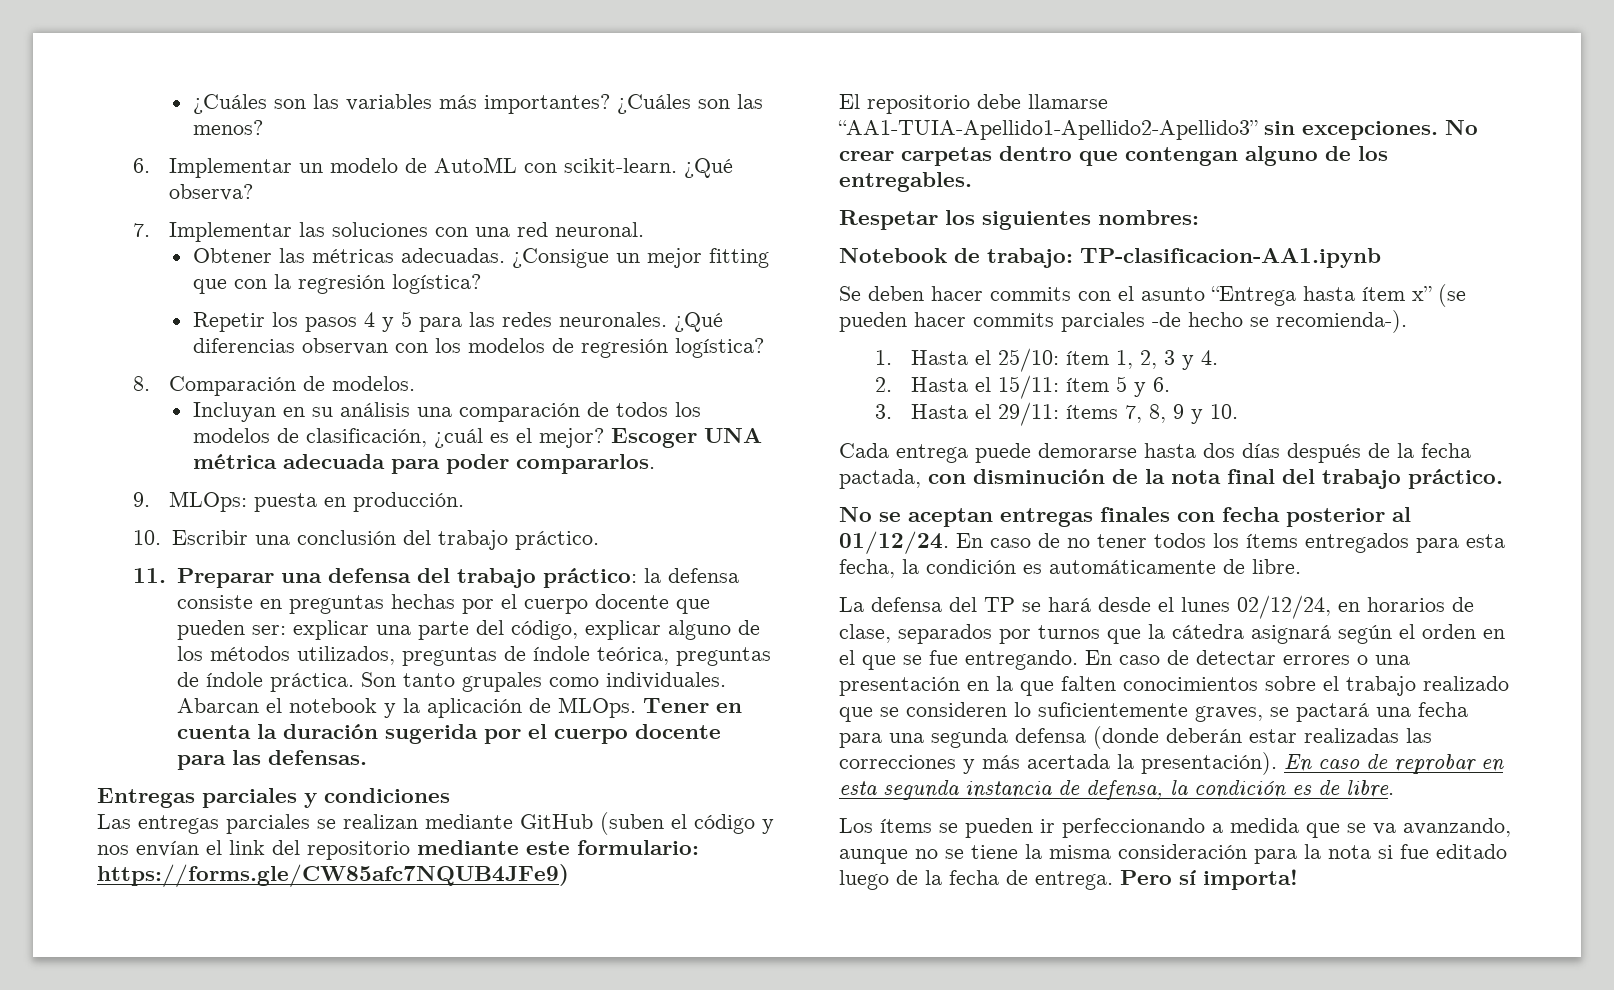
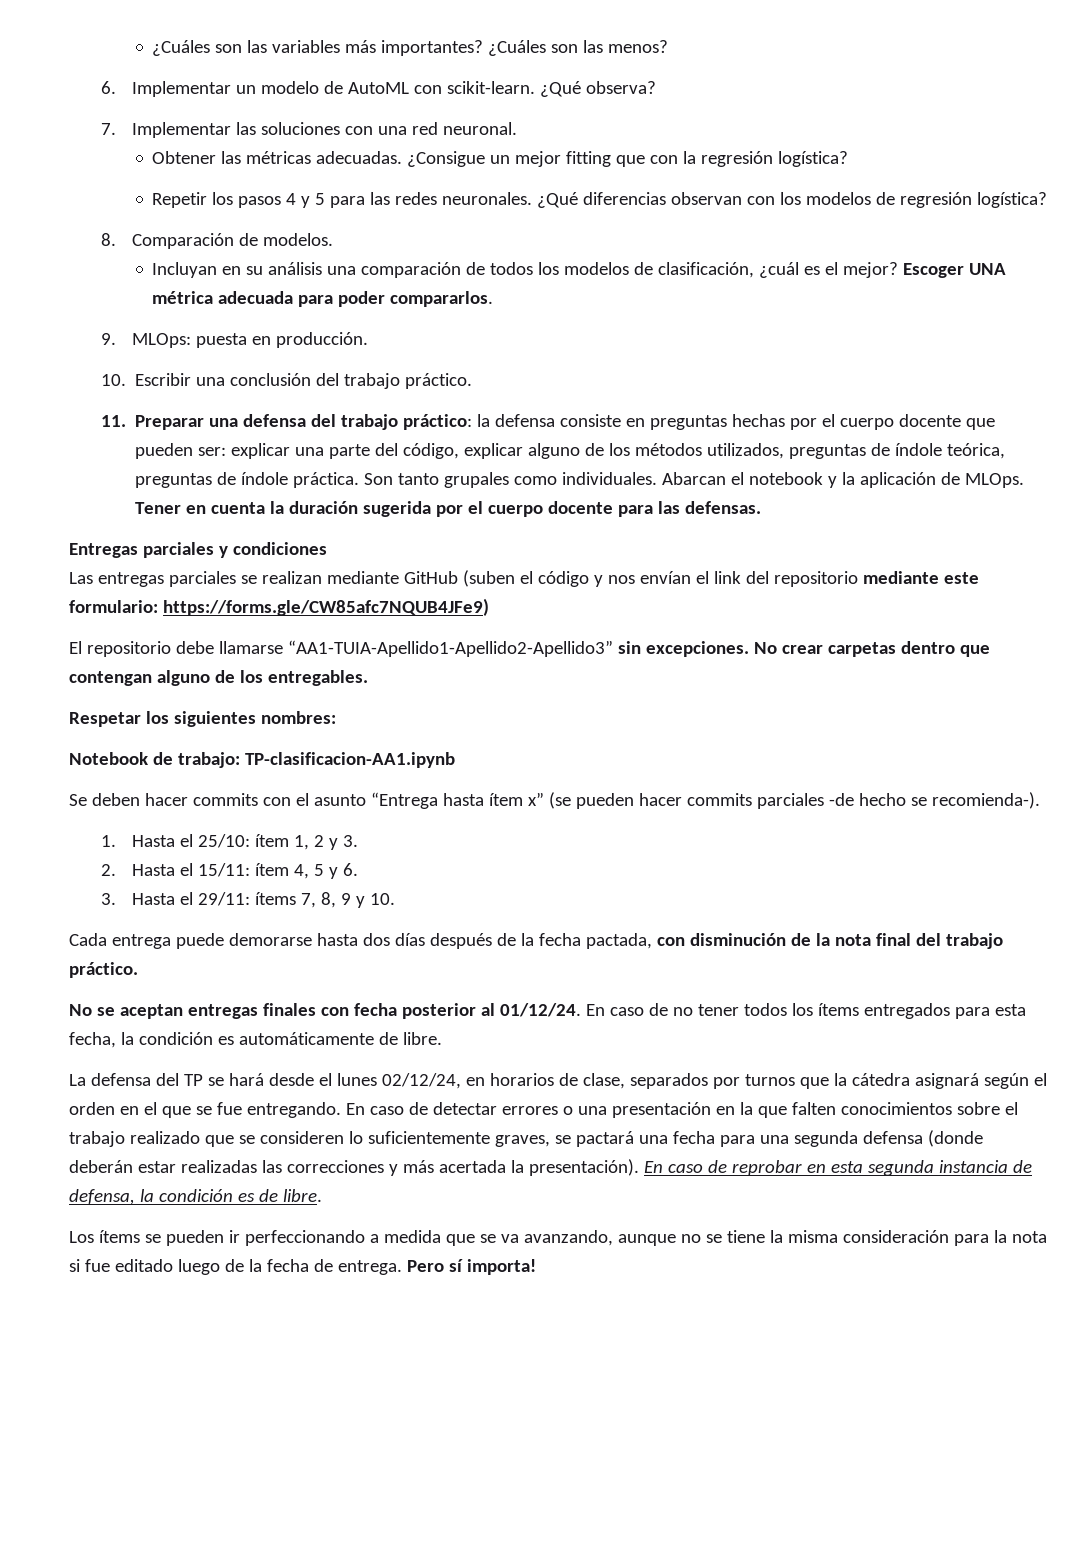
[1140,350,1219,370] 2, 3 y 4. -> [314,835,359,850] 2 y 3.
(1110, 384) none -> [294,864,310,879] 4,

